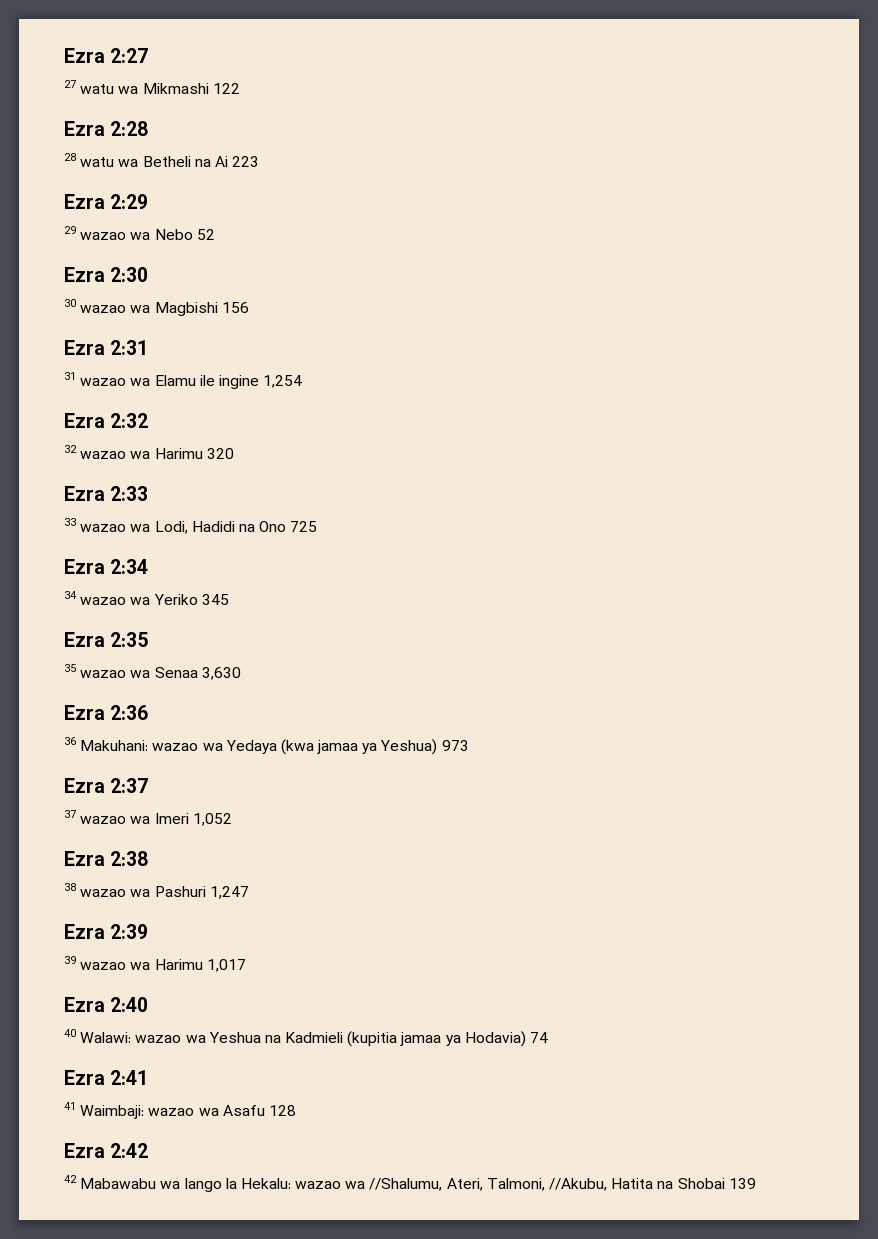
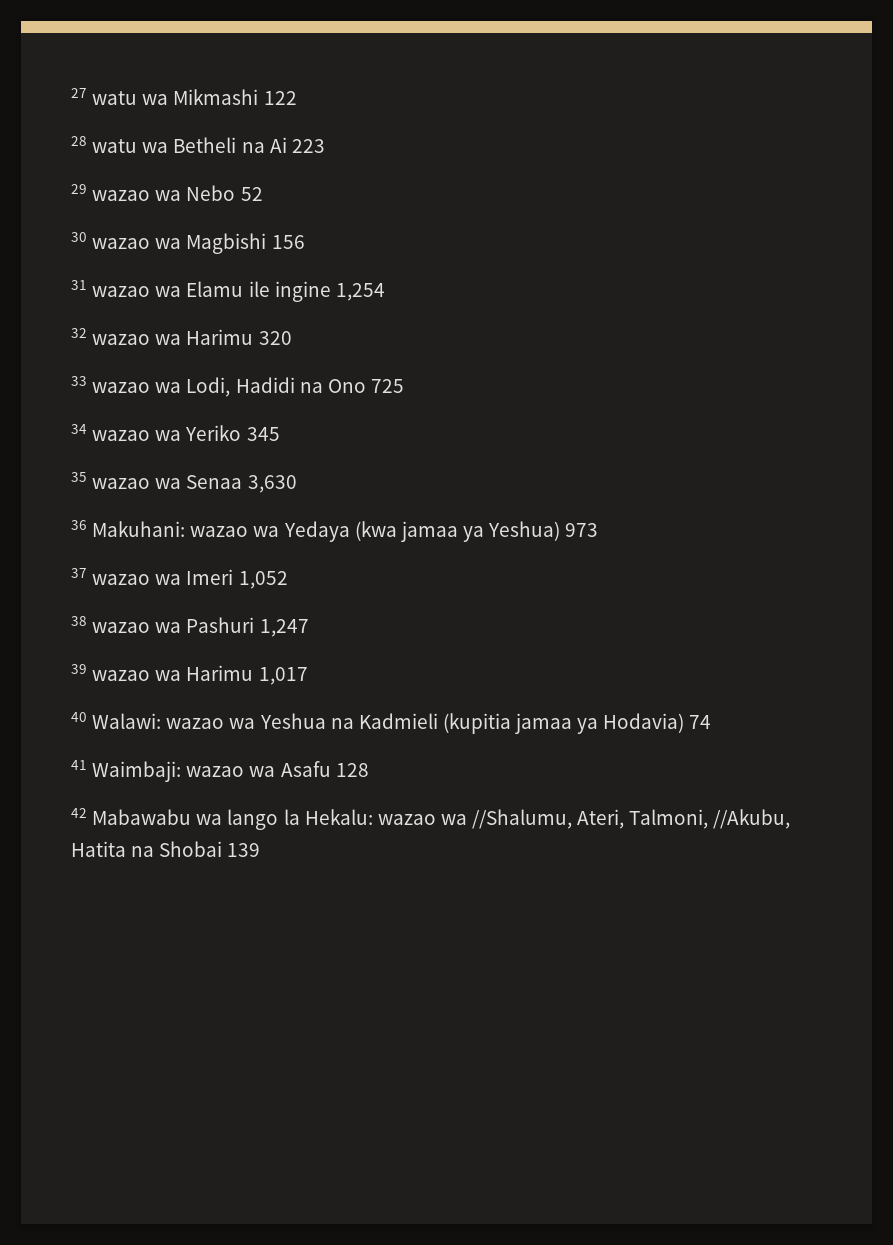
[64,48,149,63] Ezra 2:27 // -> (71, 93) none
[64,121,149,136] // Ezra 2:28 -> (297, 98) none
[64,194,149,209] // Ezra 2:29 -> (325, 146) none
[64,267,149,282] // Ezra 2:30 -> (263, 194) none
[64,340,149,355] // Ezra 2:31 -> (305, 242) none
[64,413,149,428] // Ezra 2:32 -> (385, 292) none
[64,486,149,501] // Ezra 2:33 -> (292, 338) none
[64,559,149,574] // Ezra 2:34 -> (404, 386) none
[64,632,149,647] // Ezra 2:35 -> (280, 434) none
[64,705,149,720] // Ezra 2:36 -> (297, 484) none
[64,778,149,793] // Ezra 2:37 -> (599, 530) none
[64,851,149,866] // Ezra 2:38 -> (288, 580) none
[64,924,149,939] // Ezra 2:39 -> (309, 628) none
[64,997,149,1012] // Ezra 2:40 -> (308, 676) none
[64,1070,149,1085] // Ezra 2:41 -> (712, 722) none
[64,1143,149,1158] // Ezra 2:42 -> (369, 770) none

